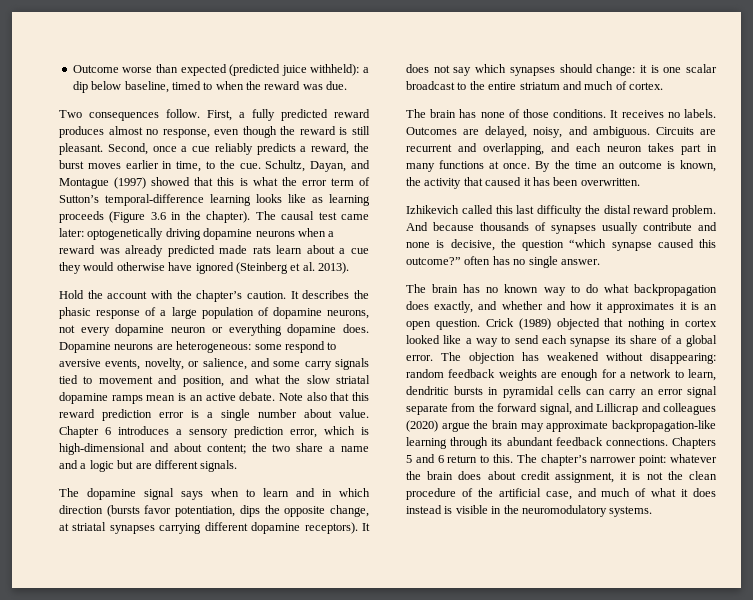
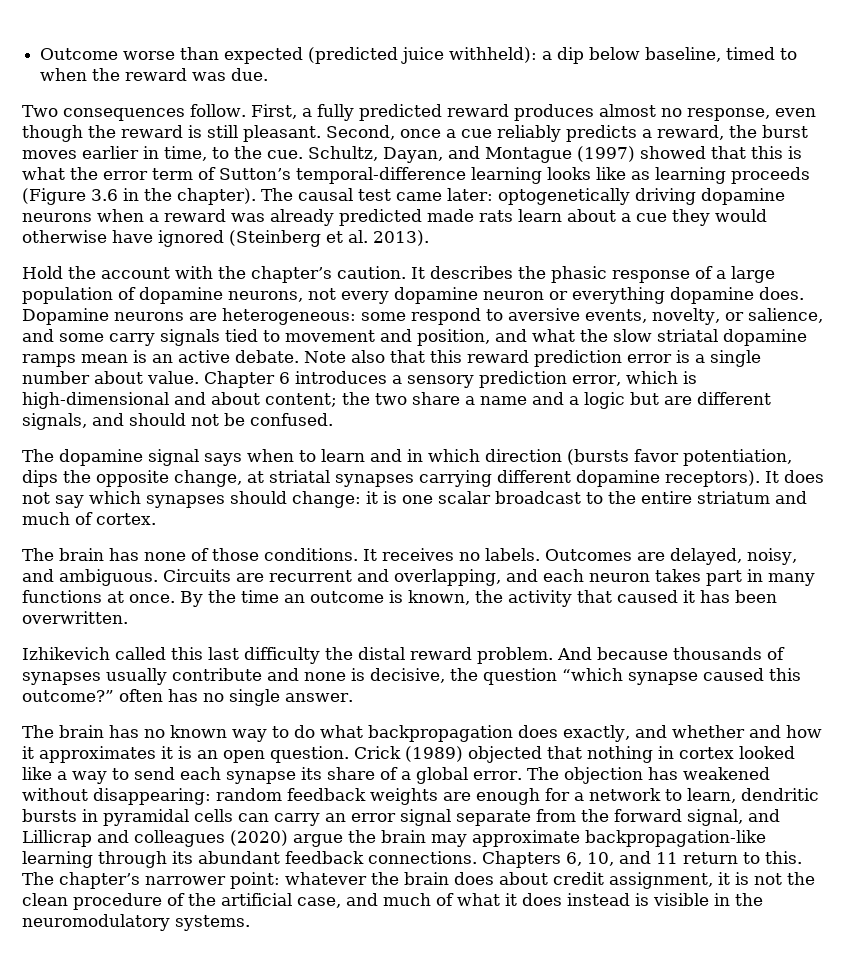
[200,460,238,472] signals. -> [22,413,333,430] signals, and should not be confused.
[406,454,444,463] 5 and 6 -> [566,851,678,866] 6, 10, and 11

